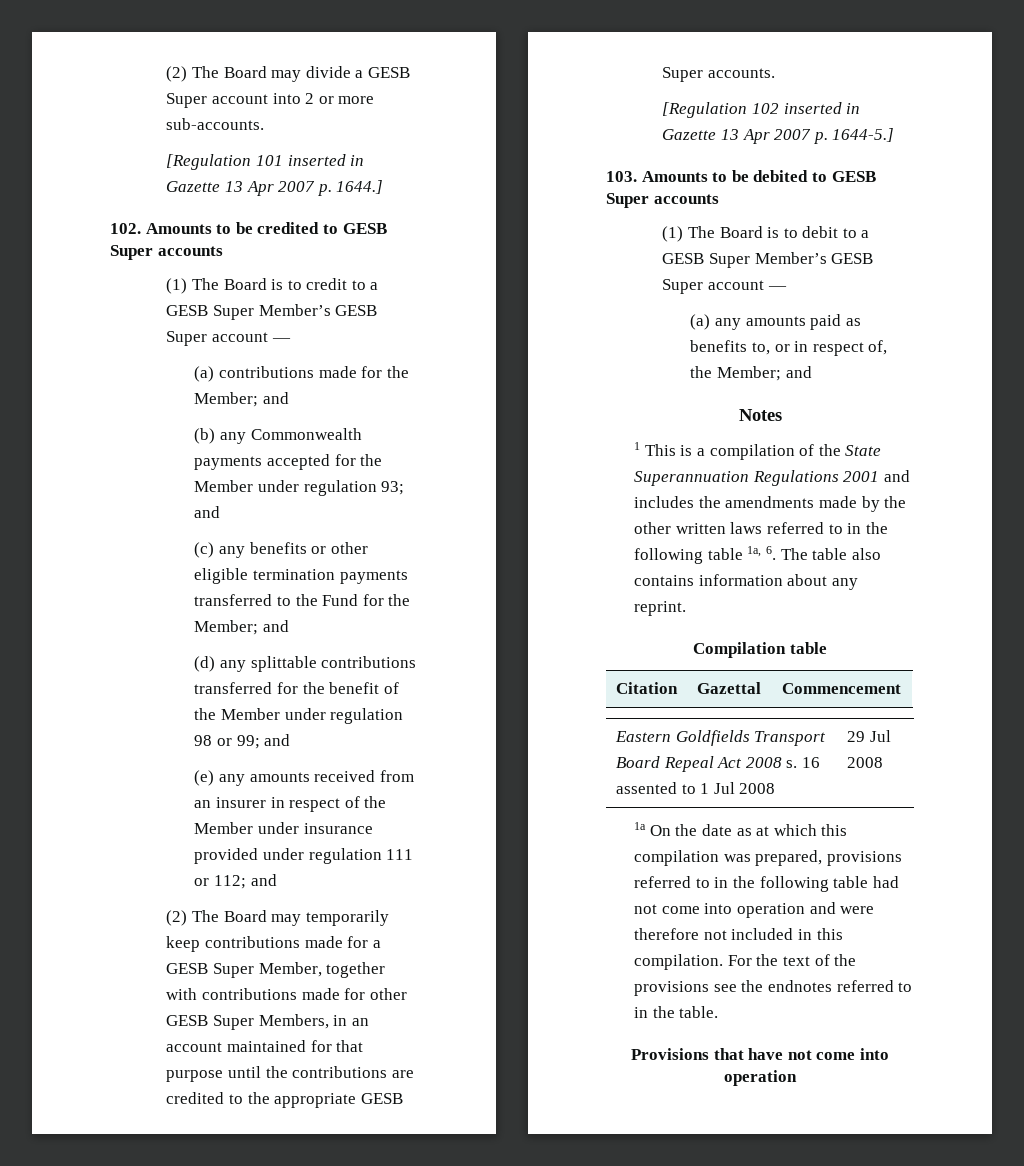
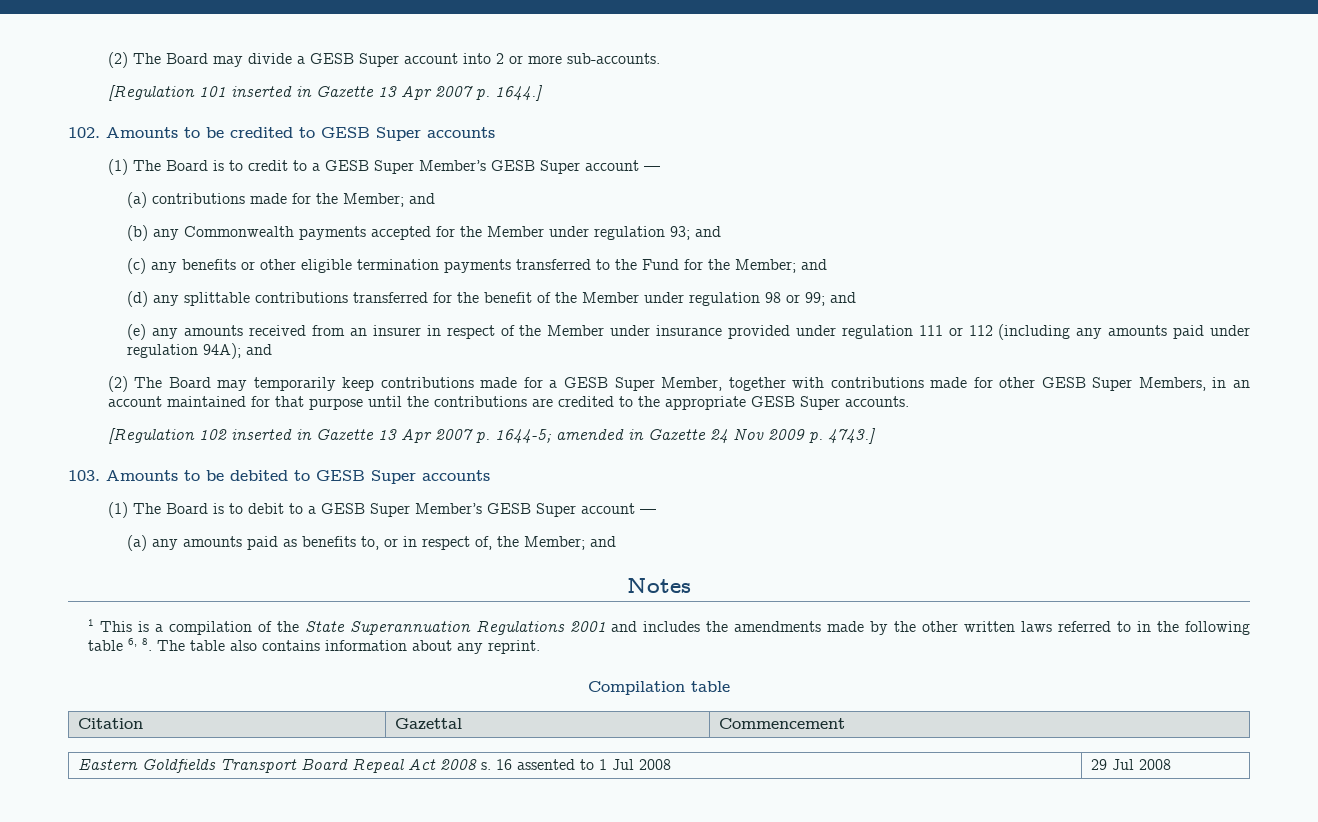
[214,875,247,889] 112; -> [968,324,1251,340] [127,343,242,359] 112 (including any amounts paid under regulation 94A);
[832,128,895,142] 1644-5.] -> [494,428,876,444] 1644-5; amended in Gazette 24 Nov 2009 p. 4743.]
[747,546,776,560] 1a, 6. -> [127,638,152,651] 6, 8.
[634,822,848,836] [634,850,902,866] [634,876,899,892] [634,902,875,918] [634,928,843,940] [634,954,857,970] [634,980,913,996] [634,1006,719,1018] [631,1048,889,1060] [724,1070,797,1086] // 1a On the date as at which this compilation was prepared, provisions referred to in the following table had not come into operation and were therefore not included in this compilation. For the text of the provisions see the endnotes referred to in the table. // Provisions that have not come into operation -> (1172, 764) none

